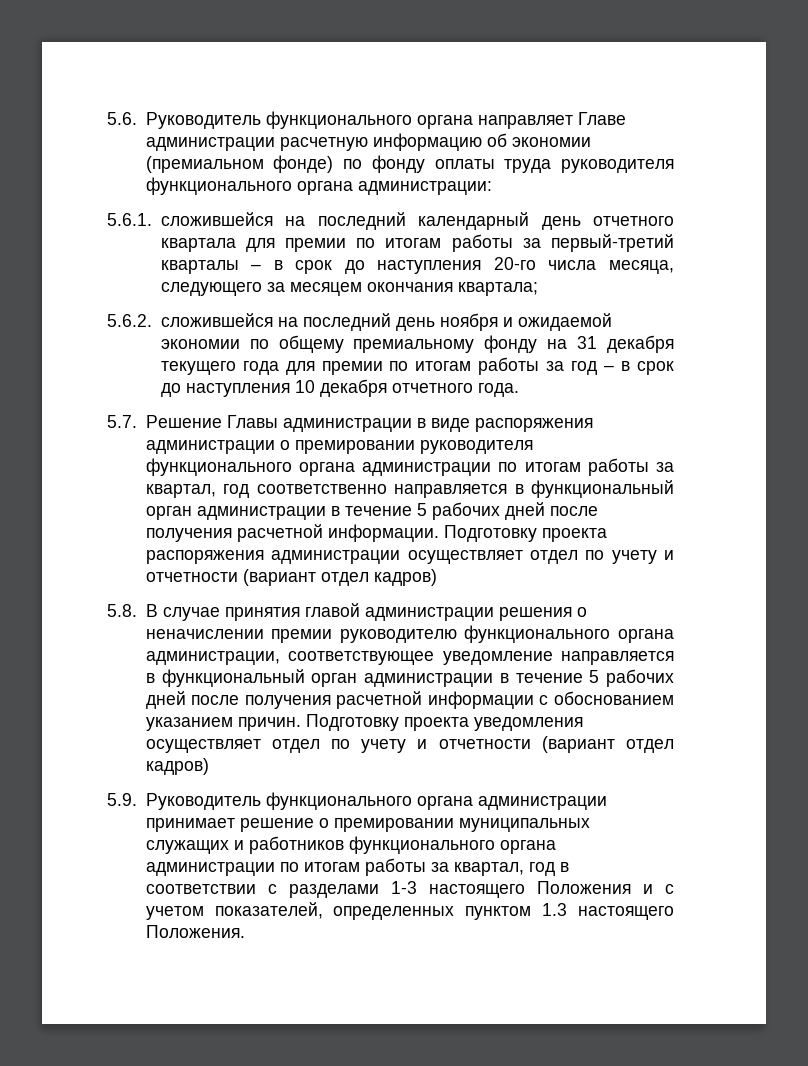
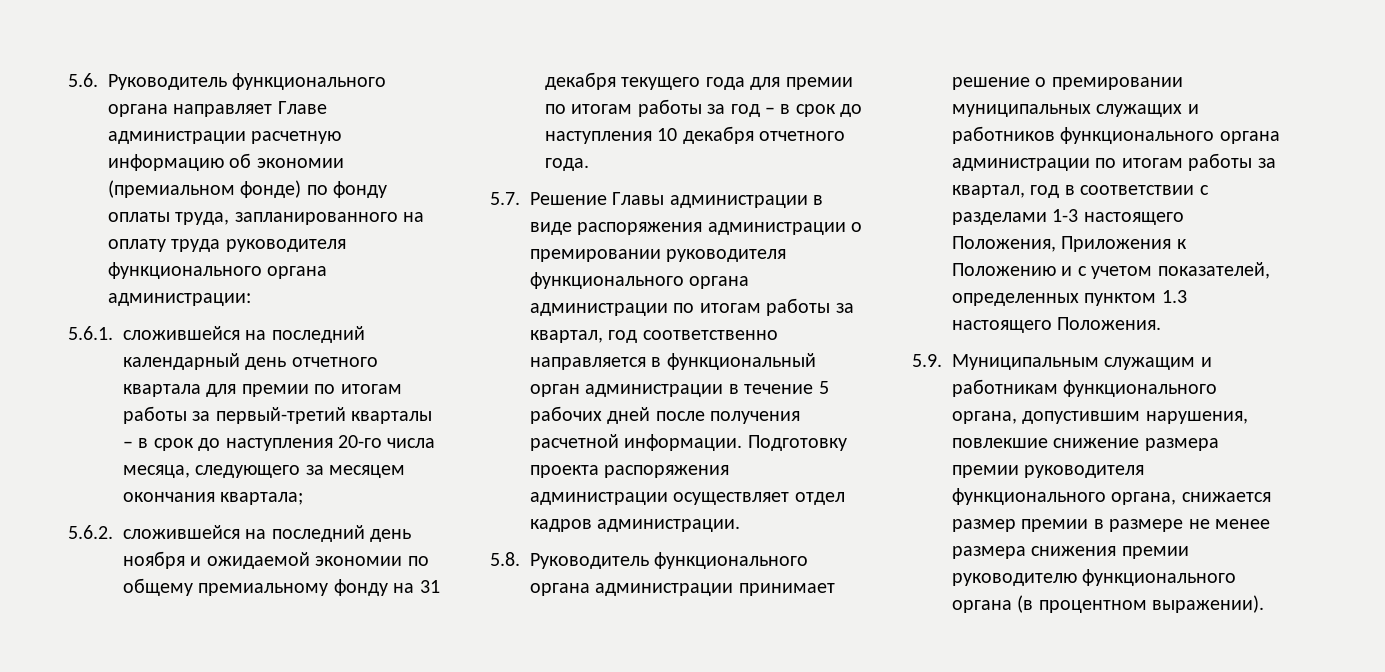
(495, 164) none -> [175,212,425,225] [108,239,166,252] труда, запланированного на оплату
[585,550,674,564] [145,569,437,586] [107,603,587,621] [145,625,674,643] [145,651,674,665] [145,669,674,687] [145,691,674,709] [145,714,583,731] [145,736,674,753] [145,758,209,775] [107,793,137,806] по учету и отчетности (вариант отдел кадров) // 5.8. В случае принятия главой администрации решения о неначислении премии руководителю функционального органа администрации, соответствующее уведомление направляется в функциональный орган администрации в течение 5 рабочих дней после получения расчетной информации с обоснованием указанием причин. Подготовку проекта уведомления осуществляет отдел по учету и отчетности (вариант отдел кадров) // 5.9. -> [530,519,741,532] [490,552,520,566] кадров администрации. // 5.8.
[536,881,631,894] Положения -> [952,236,1187,252] [952,263,1056,276] Положения, Приложения к Положению
(245, 931) none -> [912,354,1212,370] [952,379,1218,397] [952,411,1248,424] [952,438,1219,451] [952,465,1145,478] [952,488,1271,505] [952,519,1270,532] [952,546,1189,559] [952,569,1237,586] [952,595,1265,613] // 5.9. Муниципальным служащим и работникам функционального органа, допустившим нарушения, повлекшие снижение размера премии руководителя функционального органа, снижается размер премии в размере не менее размера снижения премии руководителю функционального органа (в процентном выражении).

